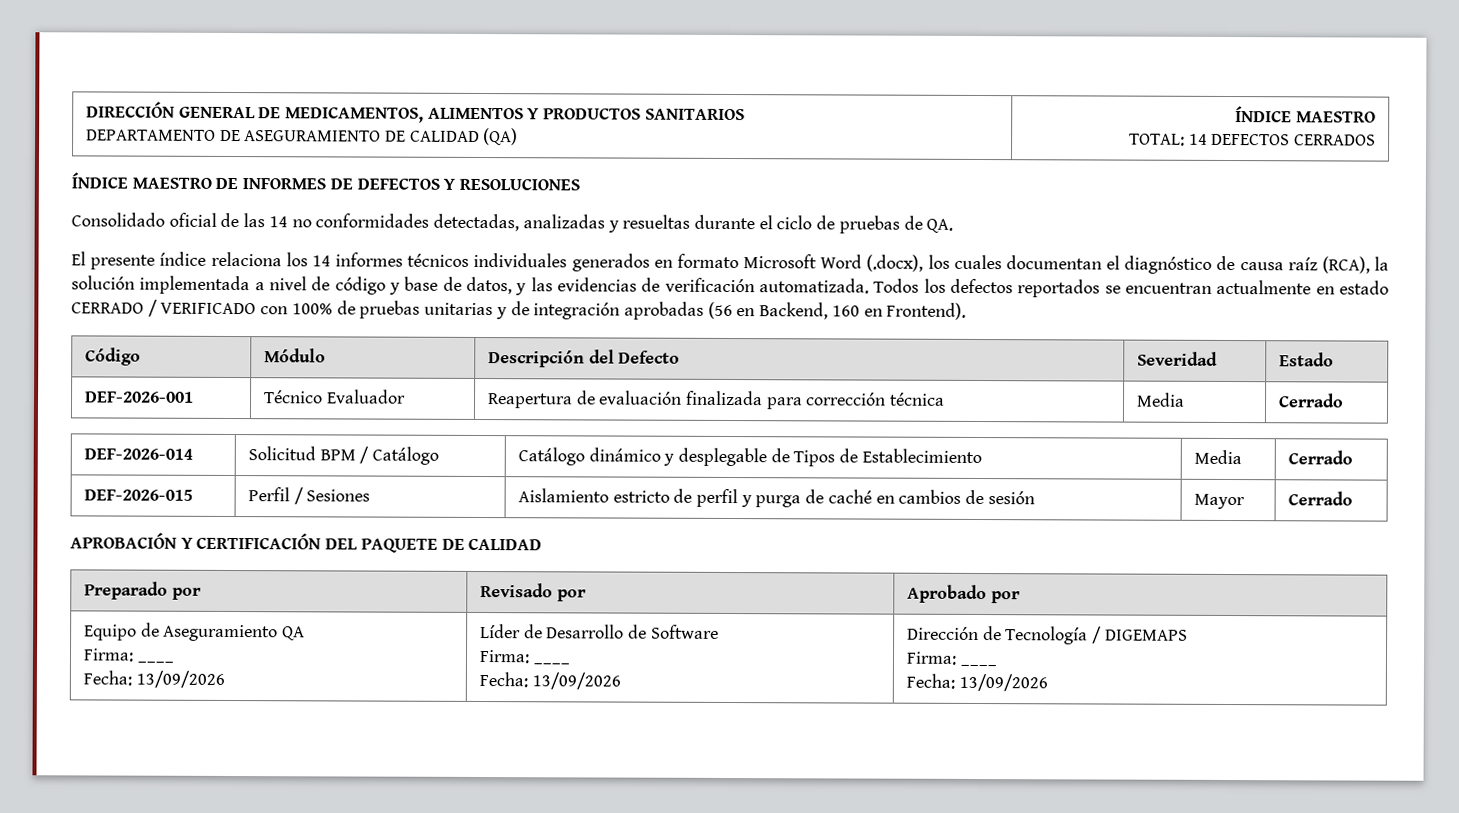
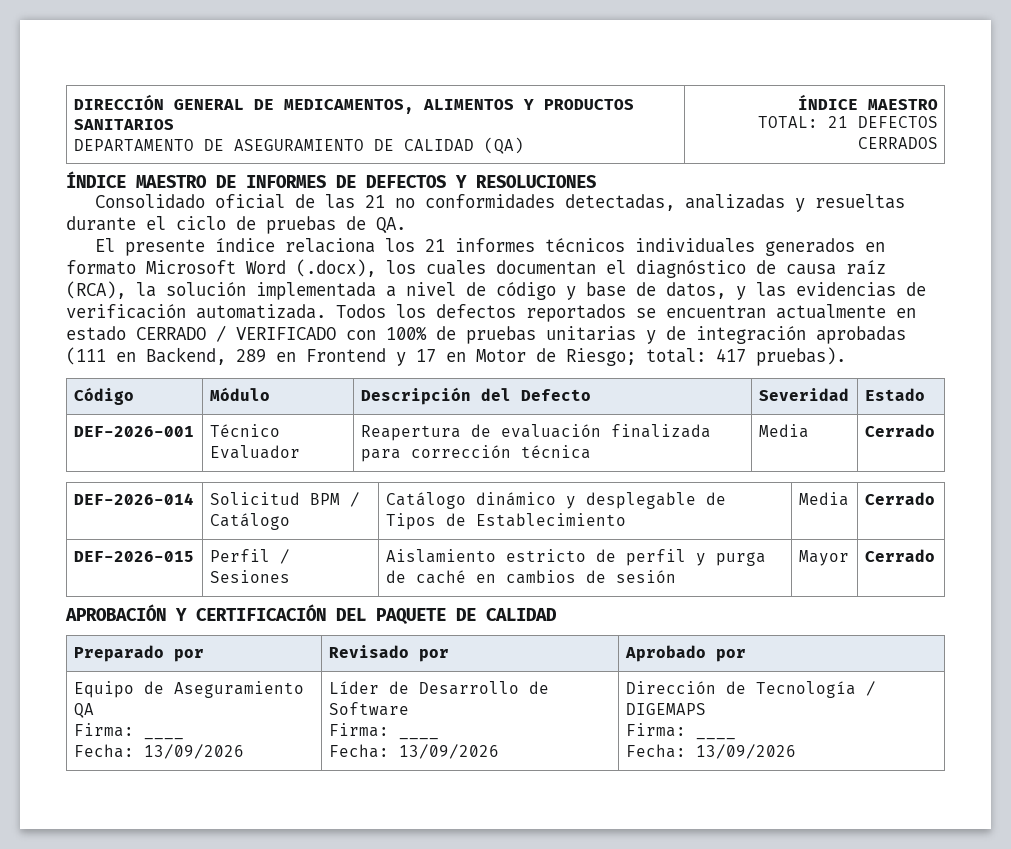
[1188,133,1208,145] 14 -> [827,116,848,128] 21
[268,216,288,228] 14 -> [365,195,386,208] 21
[311,255,331,267] 14 -> [425,239,446,252] 21
[707,301,733,320] (56 -> [66,347,106,365] (111
[831,302,967,320] 160 en Frontend). -> [236,347,846,366] 289 en Frontend y 17 en Motor de Riesgo; total: 417 pruebas).

